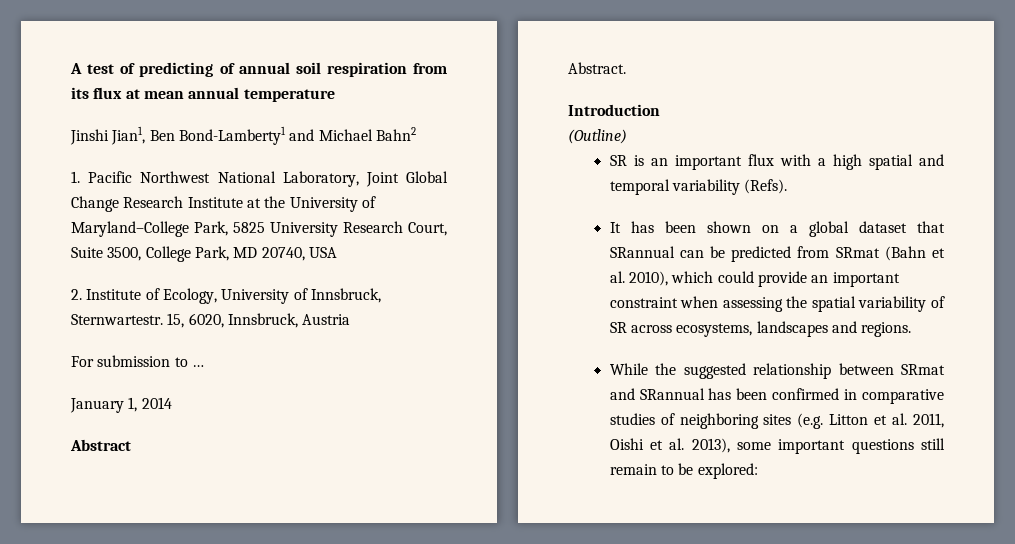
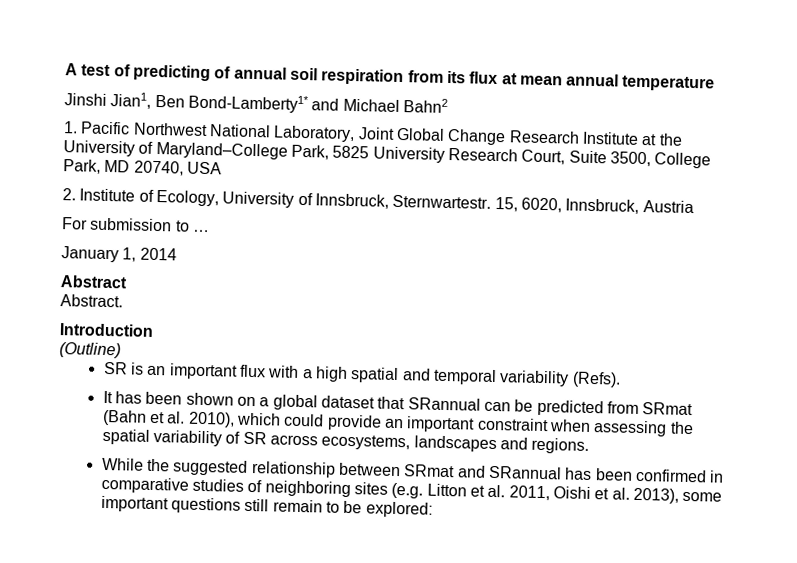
[178,126,286,145] Bond-Lamberty1 -> [187,93,309,114] Bond-Lamberty1*

